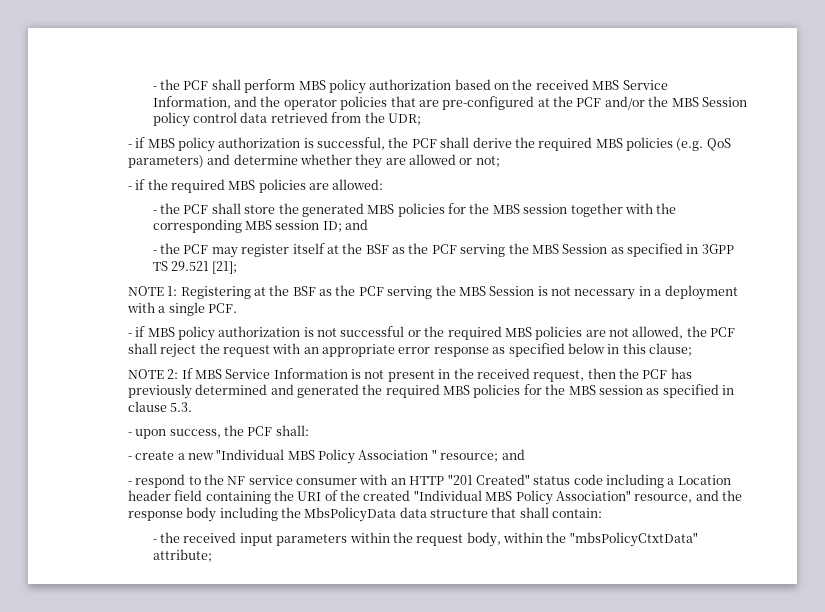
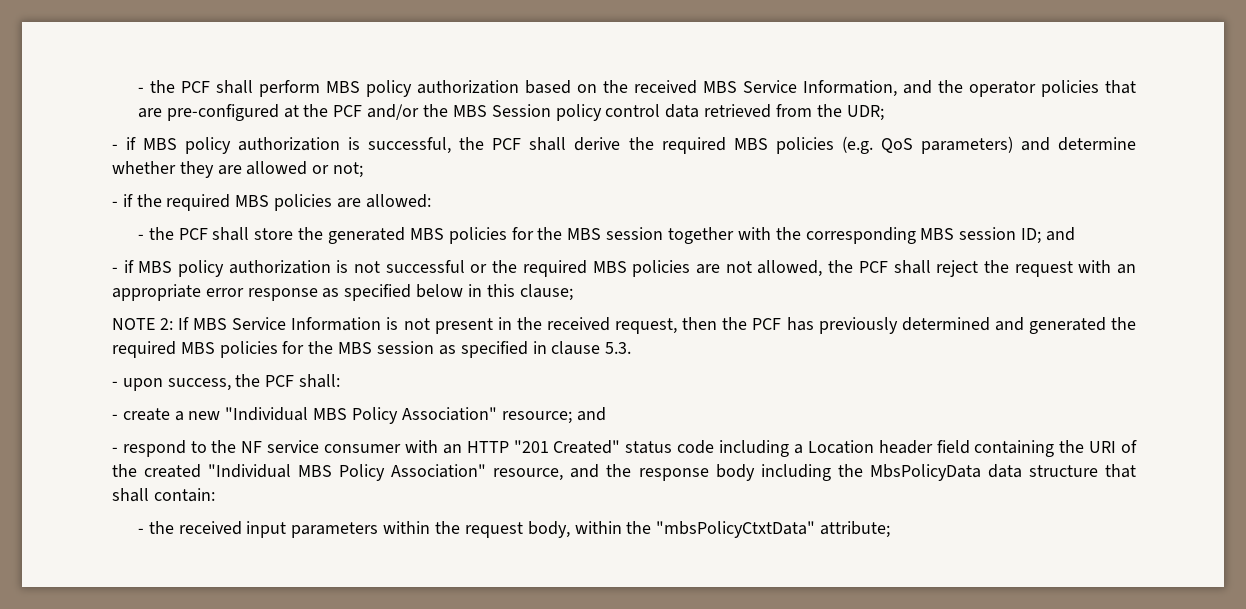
[152,243,734,258] [152,261,238,274] [127,285,738,300] [126,302,237,316] // - the PCF may register itself at the BSF as the PCF serving the MBS Session as specified in 3GPP TS 29.521 [21]; // NOTE 1: Registering at the BSF as the PCF serving the MBS Session is not necessary in a deployment with a single PCF. -> (1076, 234) none
[358,449,437,460] Association " -> [401,407,497,421] Association"

